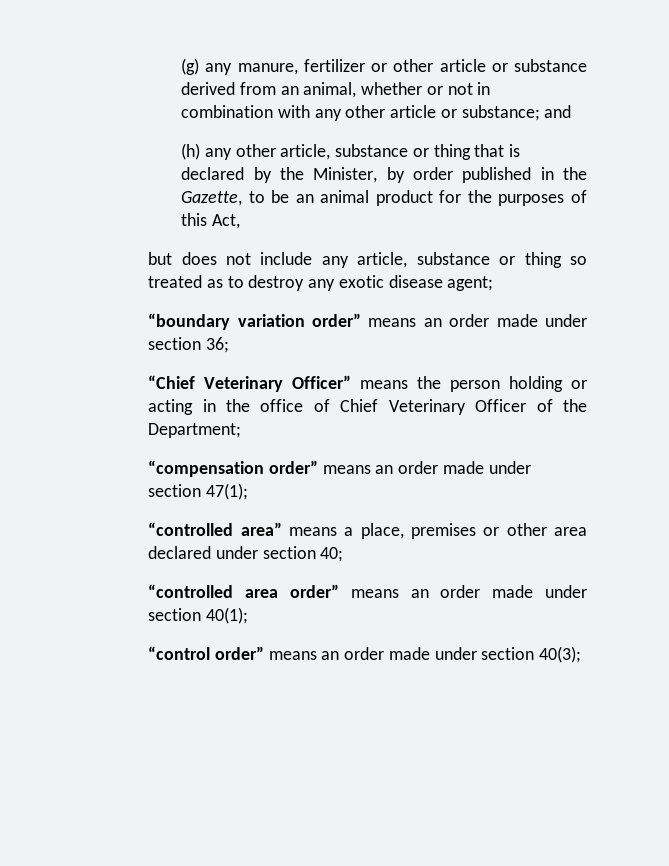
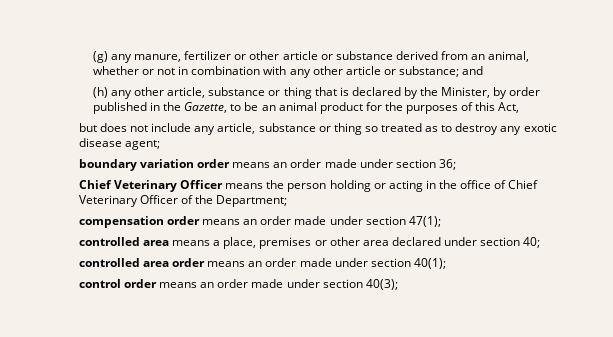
[148,313,361,330] “boundary variation order” -> [78,159,231,171] boundary variation order
[148,375,352,392] “Chief Veterinary Officer” -> [78,180,224,192] Chief Veterinary Officer
[148,460,318,477] “compensation order” -> [78,216,201,228] compensation order
[148,522,282,536] “controlled area” -> [78,237,170,246] controlled area
[148,584,339,598] “controlled area order” -> [78,258,206,267] controlled area order
[148,646,264,660] “control order” -> [78,279,158,288] control order

